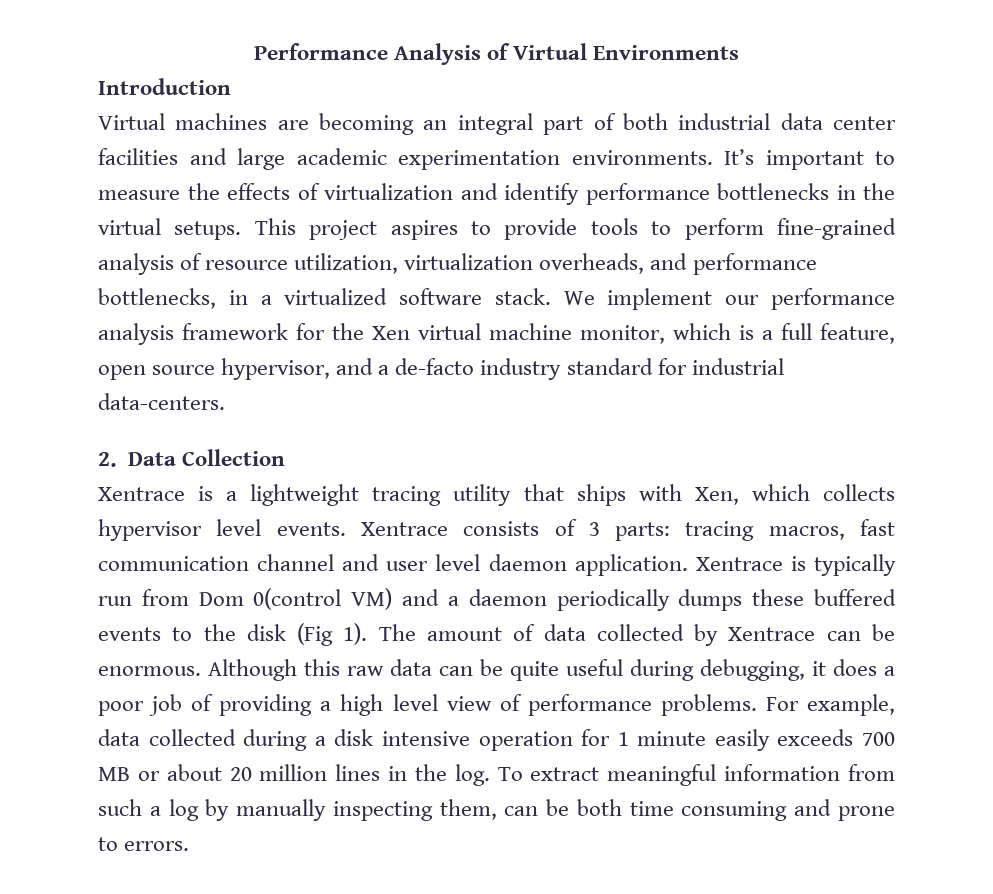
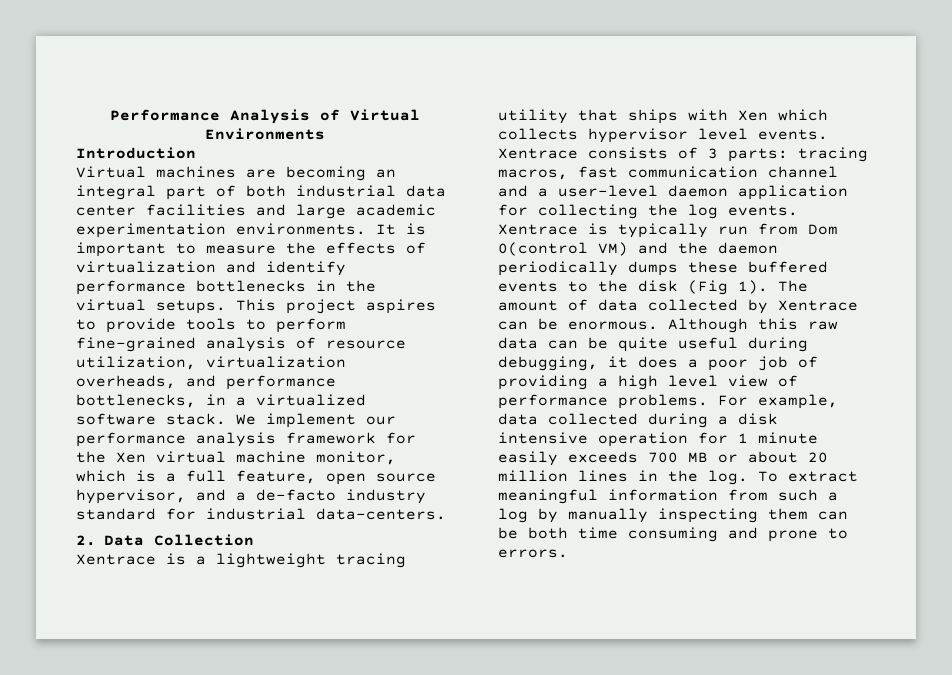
[724,149,754,165] It’s -> [376,223,426,235] It is
[694,487,739,505] Xen, -> [738,110,768,121] Xen
[386,554,688,576] user level daemon application. -> [538,185,848,200] [498,204,798,219] a user-level daemon application for collecting the log events.
[447,596,459,606] a -> [678,242,708,254] the
[439,799,497,820] them, -> [768,508,808,520] them

